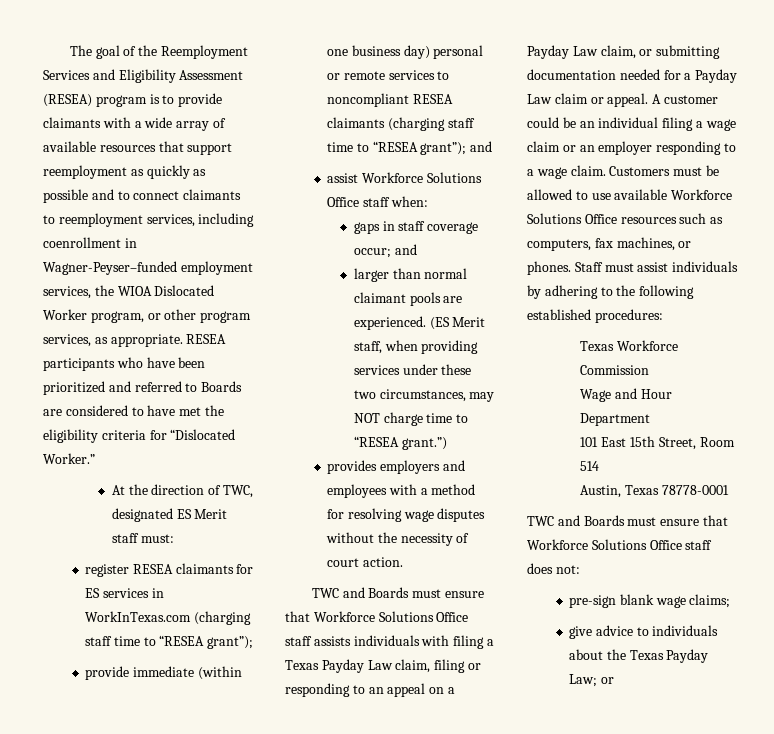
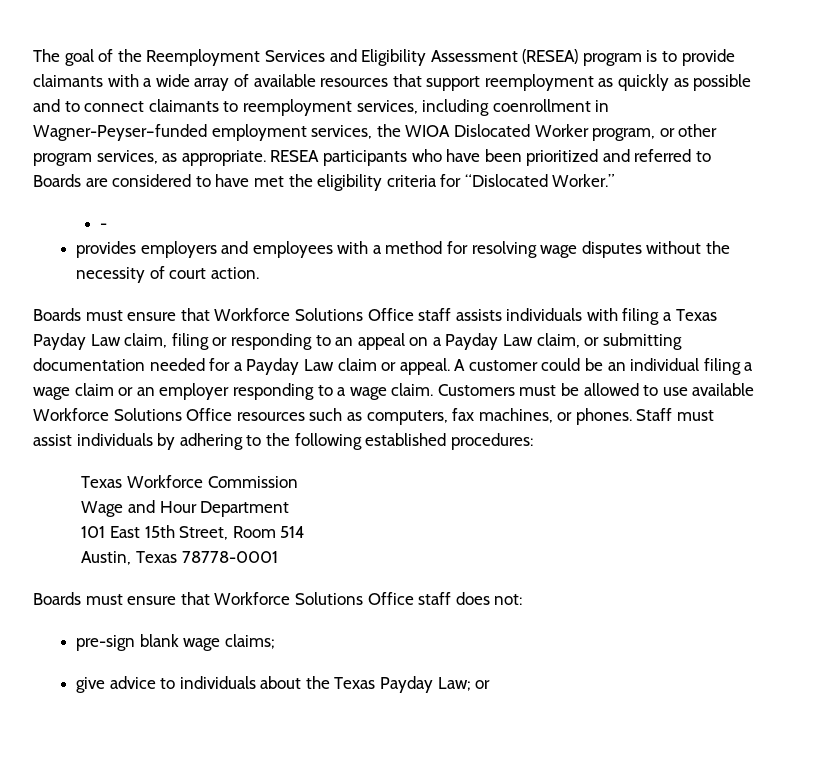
[111,484,254,498] [111,508,228,522] [111,533,174,543] [85,563,254,577] [85,588,164,598] [85,611,251,625] [85,635,254,649] [85,666,242,680] [327,45,484,59] [327,70,450,80] [327,93,453,107] [327,117,475,131] [327,141,493,155] [327,172,482,183] [327,196,428,207] [353,221,479,234] [353,244,417,258] [353,268,468,282] [353,292,463,306] [353,316,486,330] [353,340,479,354] [353,364,472,375] [353,389,495,402] [353,412,469,426] [353,436,447,450] At the direction of TWC, designated ES Merit staff must: // register RESEA claimants for ES services in WorkInTexas.com (charging staff time to “RESEA grant”); // provide immediate (within one business day) personal or remote services to noncompliant RESEA claimants (charging staff time to “RESEA grant”); and // assist Workforce Solutions Office staff when: // gaps in staff coverage occur; and // larger than normal claimant pools are experienced. (ES Merit staff, when providing services under these two circumstances, may NOT charge time to “RESEA grant.”) -> [100,223,108,229] -
[311,587,365,598] TWC and -> (259, 273) none
[527,515,580,526] TWC and -> (278, 557) none

